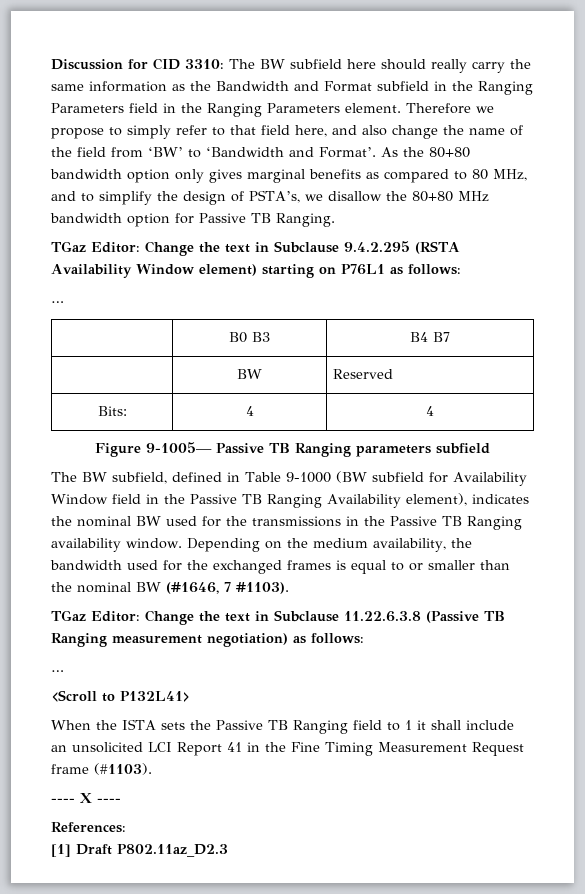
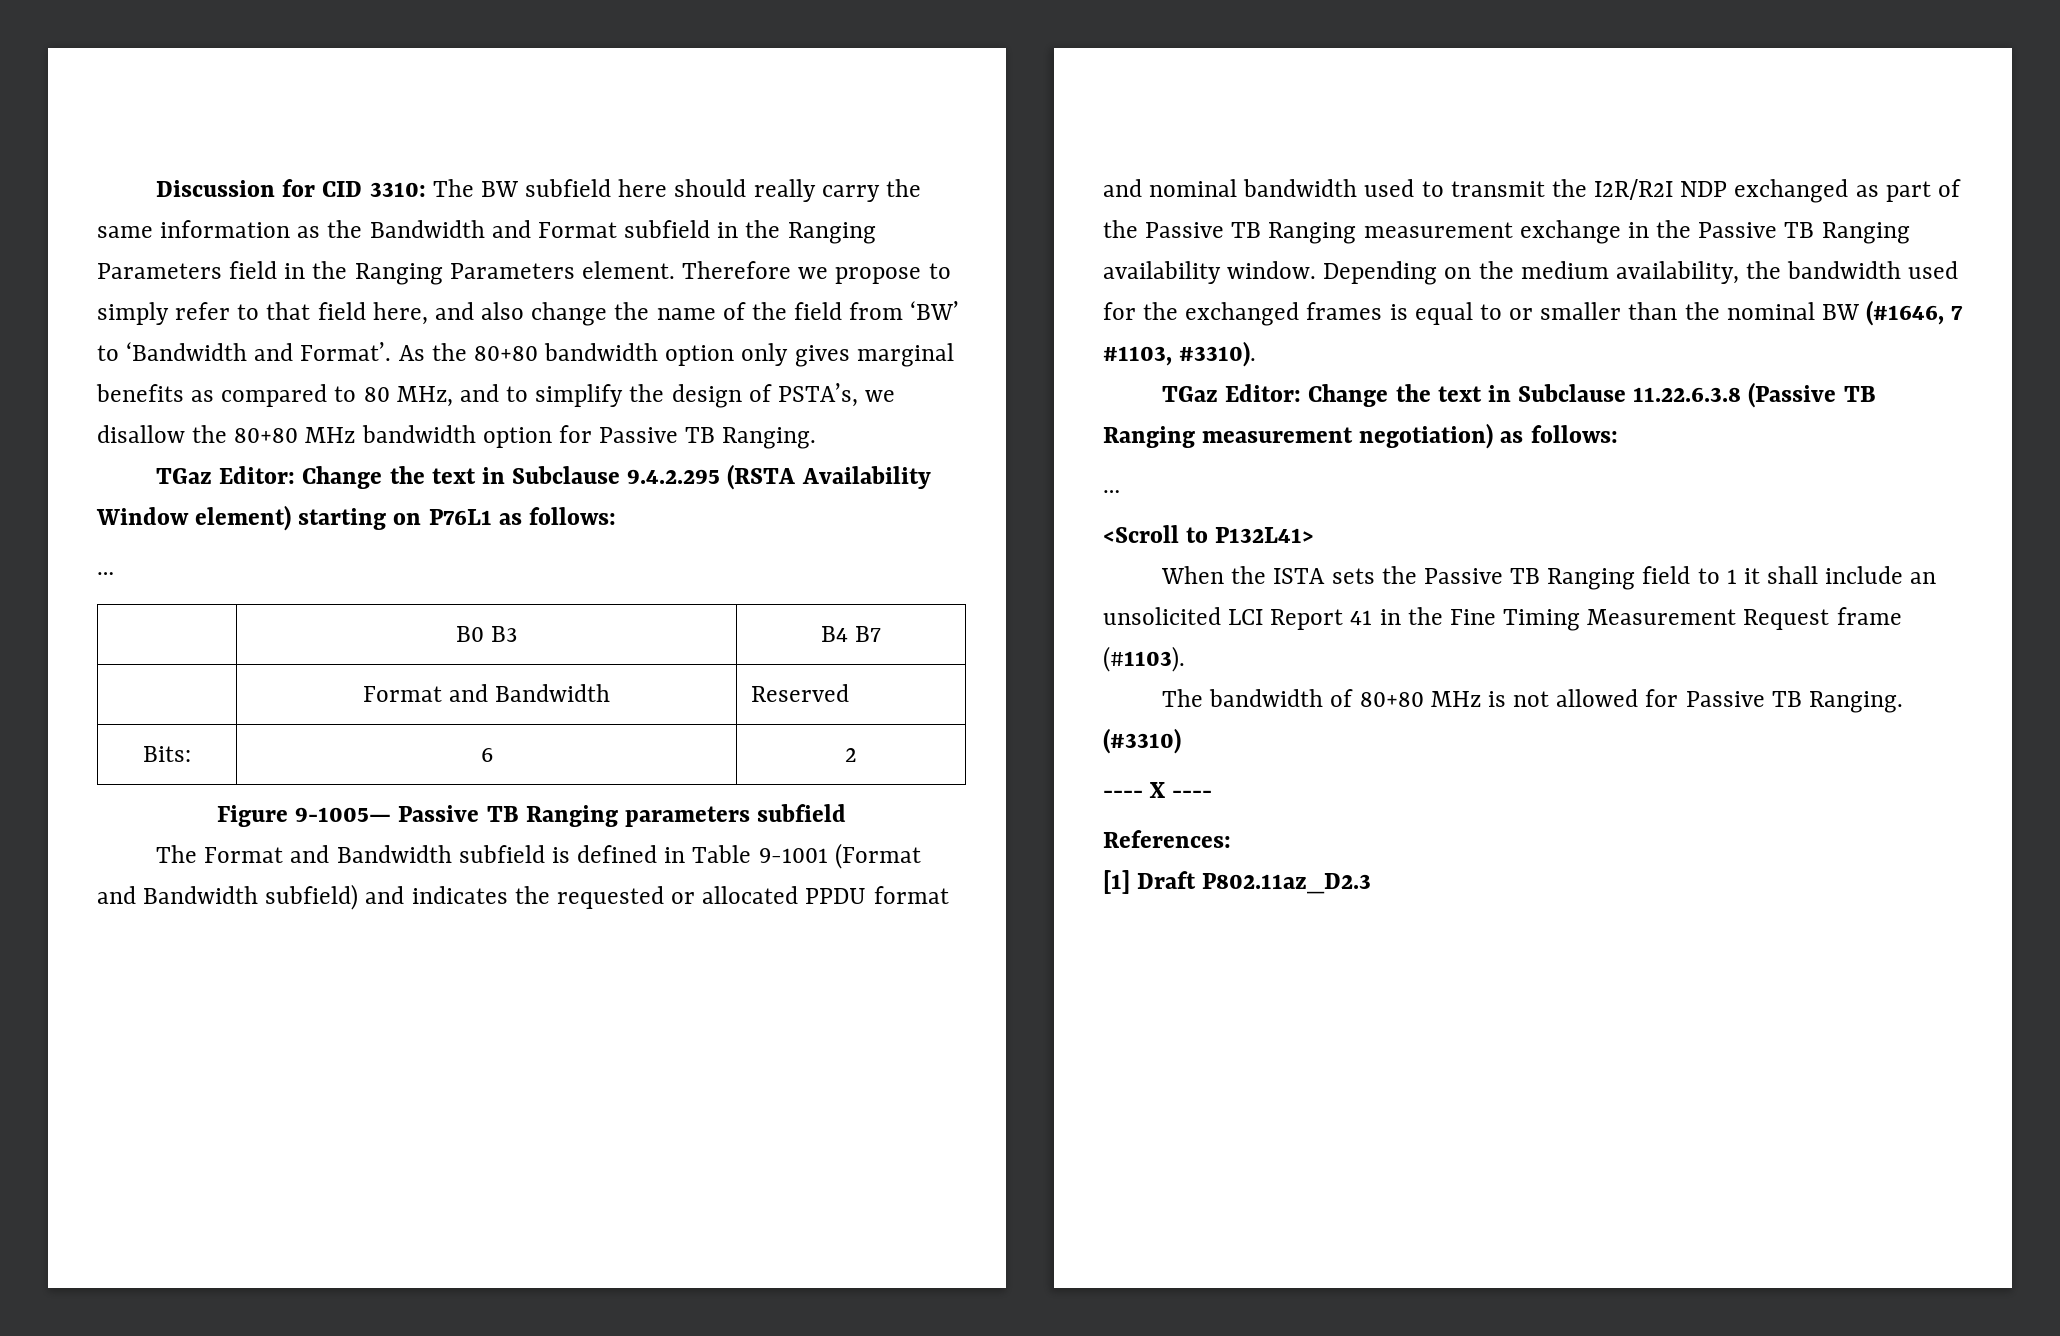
[237,369,262,379] BW -> [362,684,611,702] Format and Bandwidth
[245,406,254,416] [426,406,434,416] 4 | 4 -> [480,748,493,762] [845,748,857,762] 6 | 2
[82,471,527,486] [51,493,529,508] [51,516,341,527] BW subfield, defined in Table 9-1000 (BW subfield for Availability Window field in the Passive TB Ranging Availability element), indicates the nominal BW used for the transmissions -> [204,843,921,869] [97,884,949,910] [1103,179,1961,203] [1103,220,1621,244] Format and Bandwidth subfield is defined in Table 9-1001 (Format and Bandwidth subfield) and indicates the requested or allocated PPDU format and nominal bandwidth used to transmit the I2R/R2I NDP exchanged as part of the Passive TB Ranging measurement exchange
[236,582,289,594] #1103). -> [1103,341,1257,367] #1103, #3310).
(152, 769) none -> [1162,689,1903,713] [1103,728,1181,754] // The bandwidth of 80+80 MHz is not allowed for Passive TB Ranging. (#3310)

